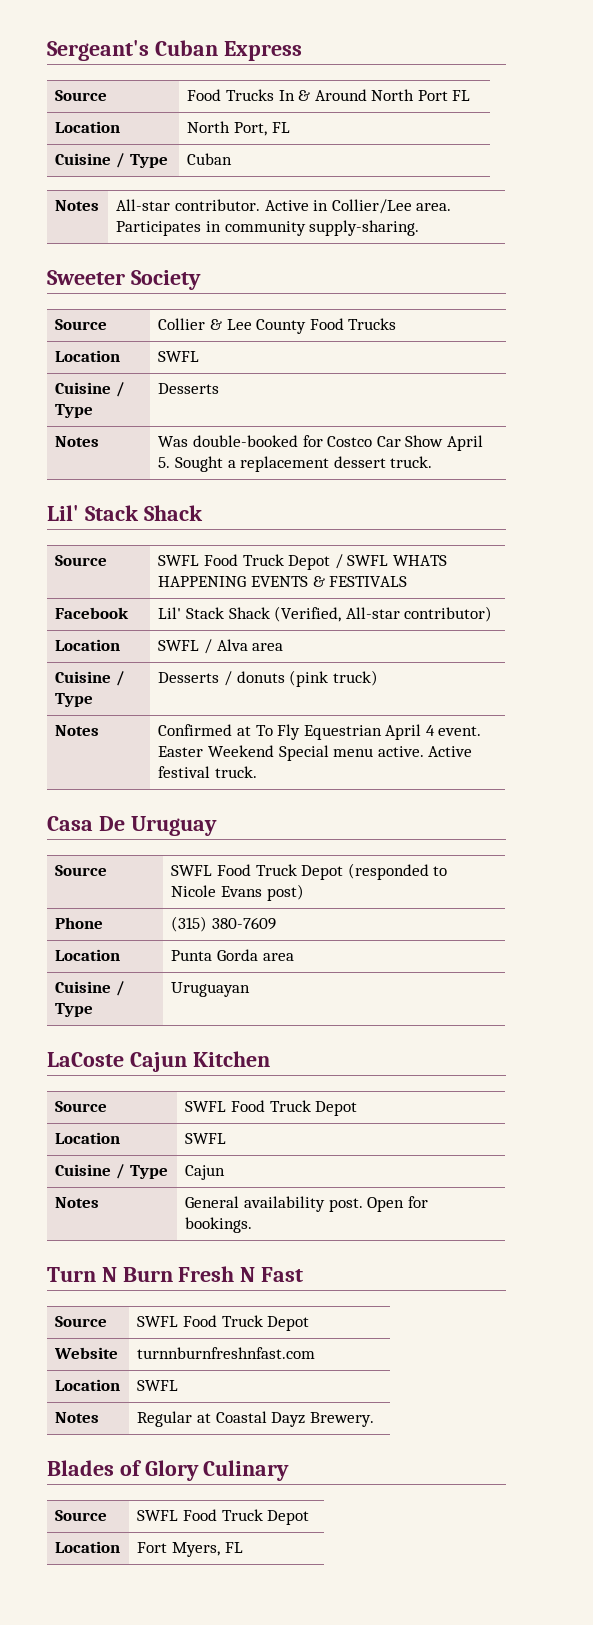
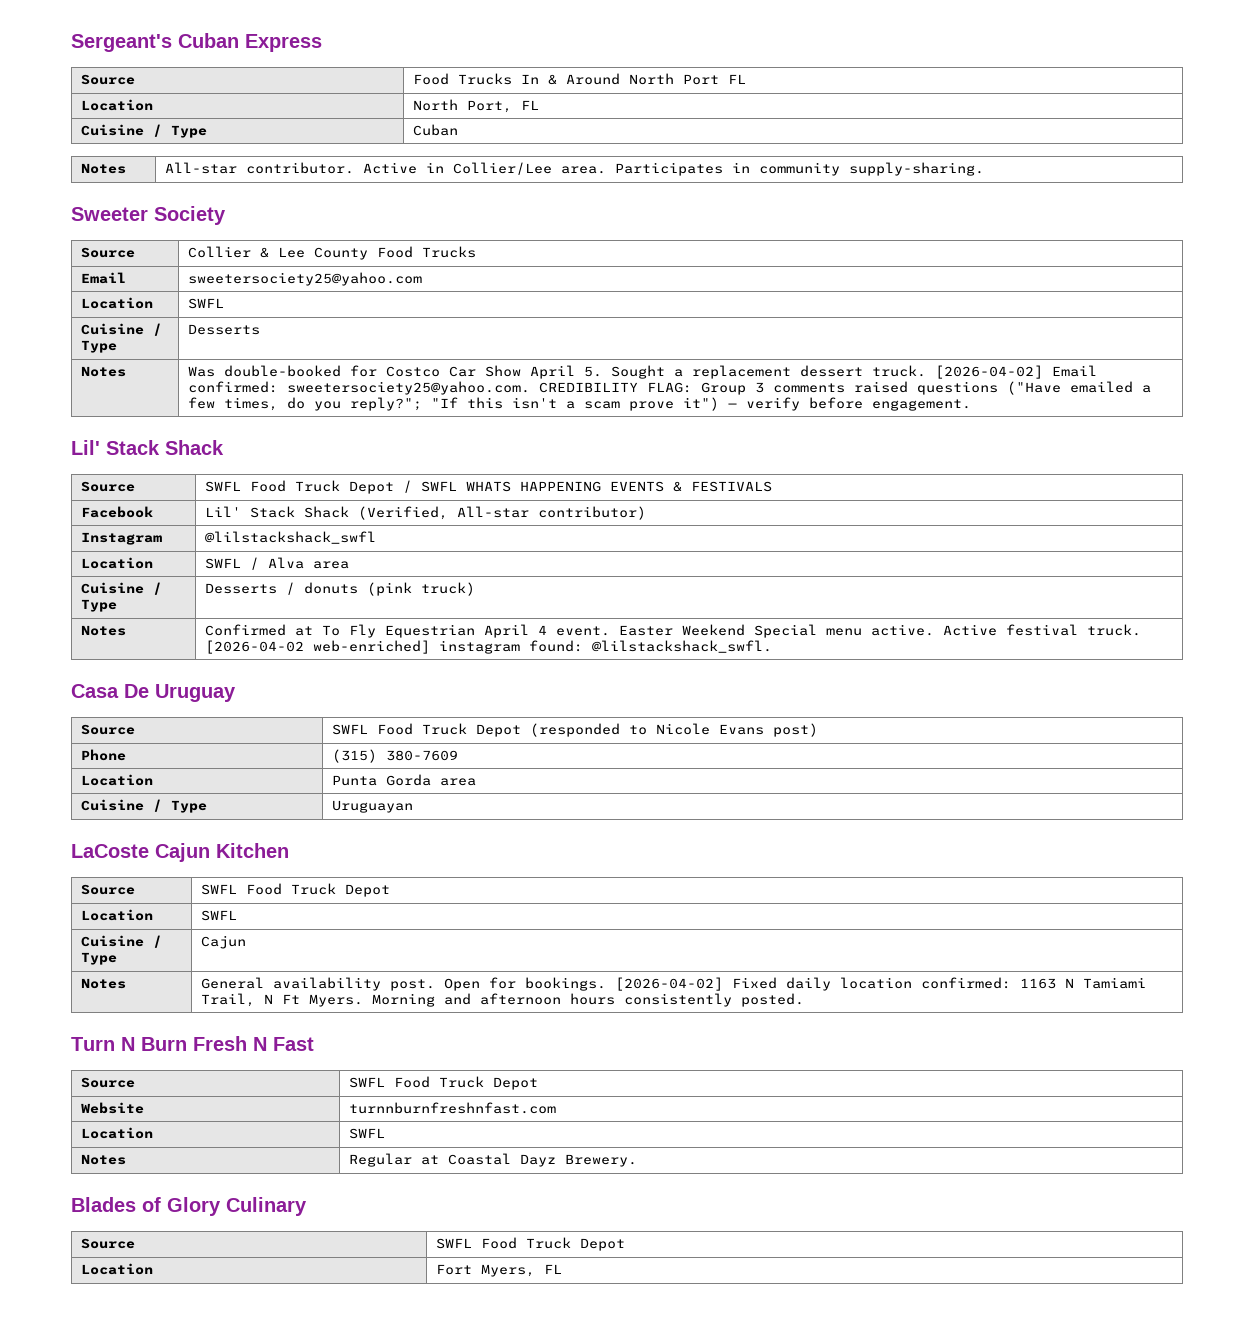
(397, 324) none -> [80,272,126,284] [187,272,422,286] // Email | sweetersociety25@yahoo.com
(433, 462) none -> [934,365,1097,379] [187,381,1151,395] [187,397,971,411] [2026-04-02] Email confirmed: sweetersociety25@yahoo.com. CREDIBILITY FLAG: Group 3 comments raised questions ("Have emailed a few times, do you reply?"; "If this isn't a scam prove it") — verify before engagement.
(493, 614) none -> [80,532,162,545] [204,531,376,544] // Instagram | @lilstackshack_swfl
(257, 772) none -> [204,640,772,654] [2026-04-02 web-enriched] instagram found: @lilstackshack_swfl.
(253, 1225) none -> [614,977,1146,991] [200,993,804,1007] [2026-04-02] Fixed daily location confirmed: 1163 N Tamiami Trail, N Ft Myers. Morning and afternoon hours consistently posted.

